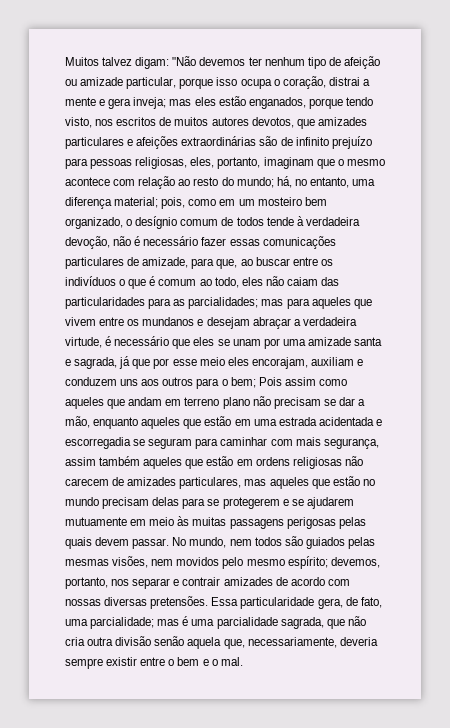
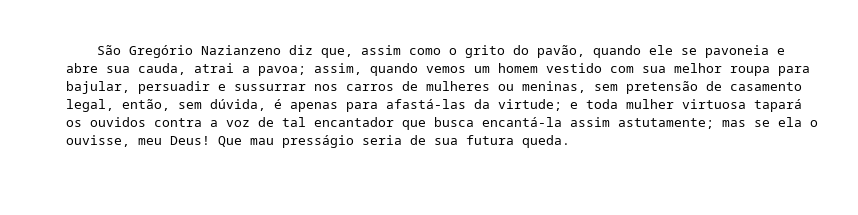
[65,56,380,69] [65,76,370,89] [65,96,373,109] [65,117,367,129] [65,136,372,149] [65,157,385,169] [65,176,376,189] [65,197,327,209] [65,216,360,229] [65,236,336,249] [65,257,333,269] [65,276,340,289] [65,297,372,309] [65,317,357,329] [65,336,383,349] [65,356,364,369] [65,377,347,389] [65,396,366,409] [65,416,382,429] [65,437,379,449] [65,456,363,469] [65,476,375,489] [65,497,354,509] [65,516,366,529] [65,536,375,549] [65,556,380,569] [65,577,350,589] [65,596,382,609] [65,616,366,629] [65,636,378,649] [65,657,243,669] Muitos talvez digam: "Não devemos ter nenhum tipo de afeição ou amizade particular, porque isso ocupa o coração, distrai a mente e gera inveja; mas eles estão enganados, porque tendo visto, nos escritos de muitos autores devotos, que amizades particulares e afeições extraordinárias são de infinito prejuízo para pessoas religiosas, eles, portanto, imaginam que o mesmo acontece com relação ao resto do mundo; há, no entanto, uma diferença material; pois, como em um mosteiro bem organizado, o desígnio comum de todos tende à verdadeira devoção, não é necessário fazer essas comunicações particulares de amizade, para que, ao buscar entre os indivíduos o que é comum ao todo, eles não caiam das particularidades para as parcialidades; mas para aqueles que vivem entre os mundanos e desejam abraçar a verdadeira virtude, é necessário que eles se unam por uma amizade santa e sagrada, já que por esse meio eles encorajam, auxiliam e conduzem uns aos outros para o bem; Pois assim como aqueles que andam em terreno plano não precisam se dar a mão, enquanto aqueles que estão em uma estrada acidentada e escorregadia se seguram para caminhar com mais segurança, assim também aqueles que estão em ordens religiosas não carecem de amizades particulares, mas aqueles que estão no mundo precisam delas para se protegerem e se ajudarem mutuamente em meio às muitas passagens perigosas pelas quais devem passar. No mundo, nem todos são guiados pelas mesmas visões, nem movidos pelo mesmo espírito; devemos, portanto, nos separar e contrair amizades de acordo com nossas diversas pretensões. Essa particularidade gera, de fato, uma parcialidade; mas é uma parcialidade sagrada, que não cria outra divisão senão aquela que, necessariamente, deveria sempre existir entre o bem e o mal. -> [96,45,785,58] [66,63,810,76] [66,81,802,94] [66,99,802,112] [66,117,818,130] [66,135,570,148] São Gregório Nazianzeno diz que, assim como o grito do pavão, quando ele se pavoneia e abre sua cauda, atrai a pavoa; assim, quando vemos um homem vestido com sua melhor roupa para bajular, persuadir e sussurrar nos carros de mulheres ou meninas, sem pretensão de casamento legal, então, sem dúvida, é apenas para afastá-las da virtude; e toda mulher virtuosa tapará os ouvidos contra a voz de tal encantador que busca encantá-la assim astutamente; mas se ela o ouvisse, meu Deus! Que mau presságio seria de sua futura queda.

